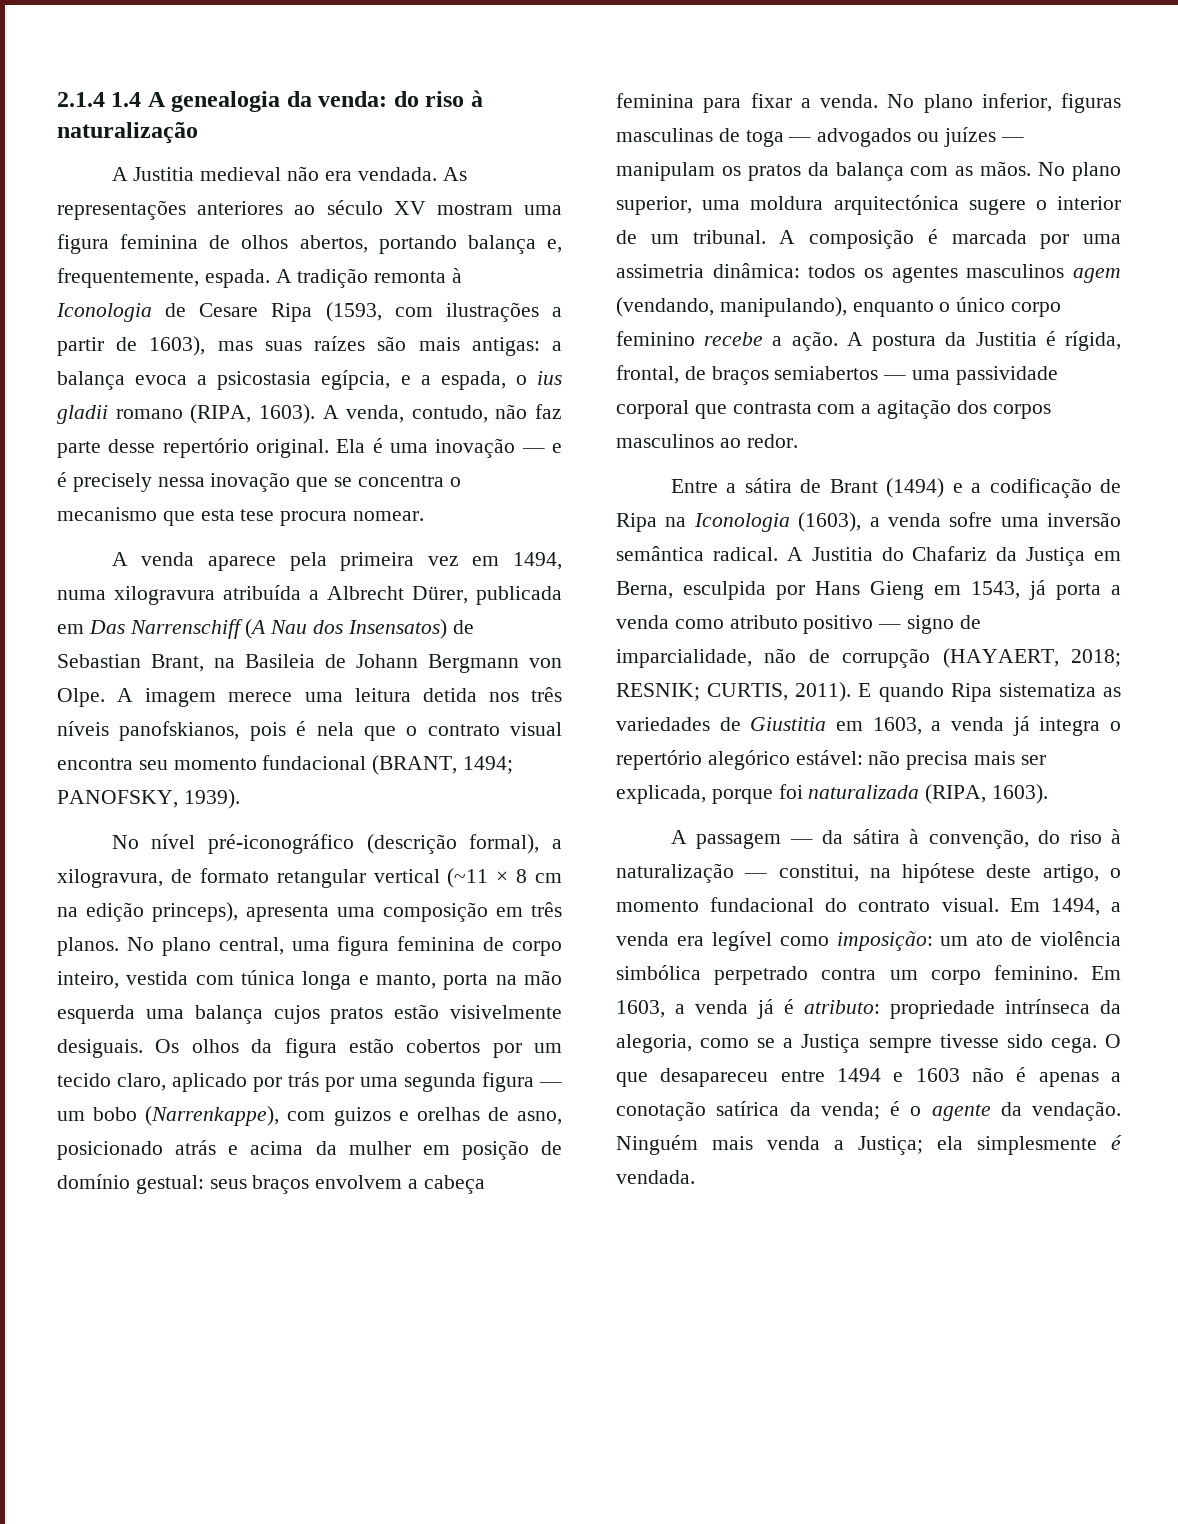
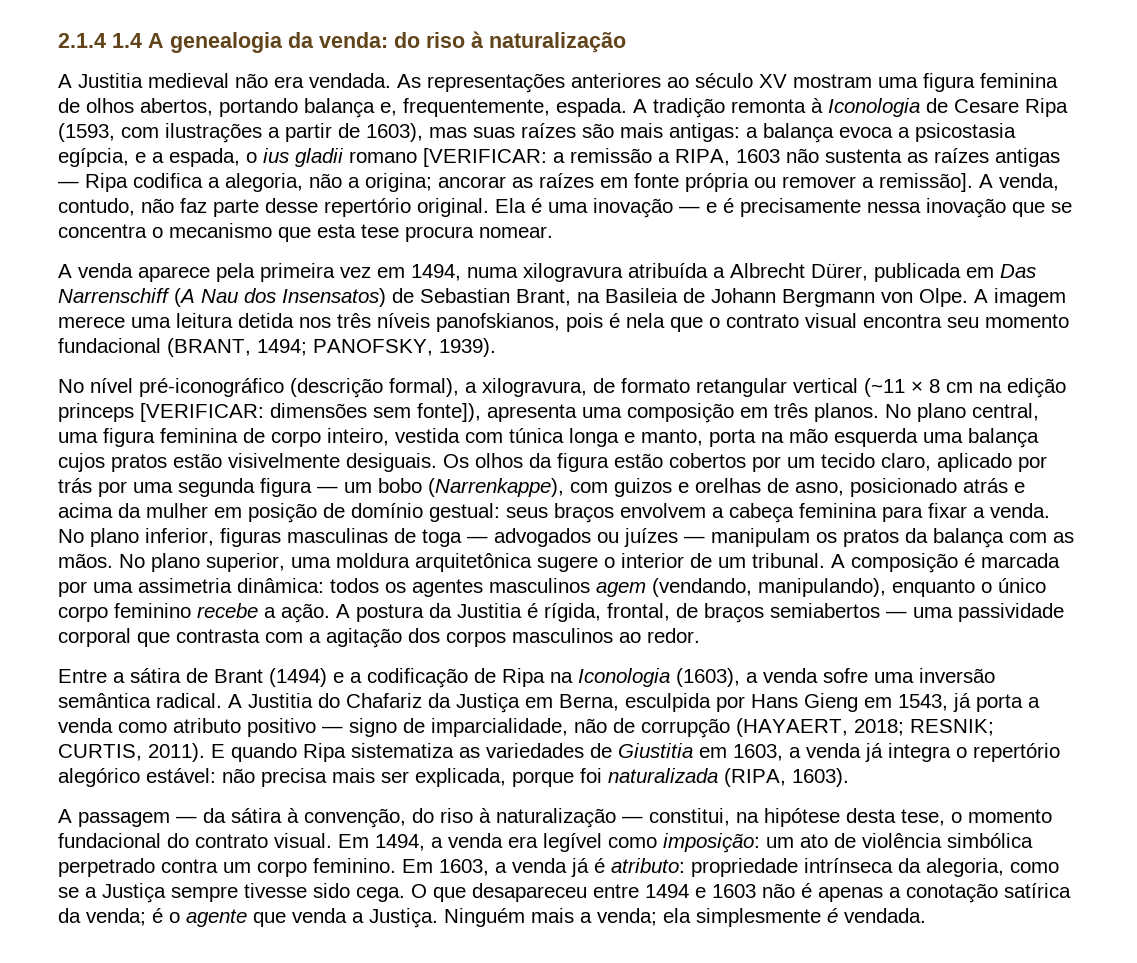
[190,404,315,424] (RIPA, 1603). -> [423,148,1060,167] [58,173,973,192] [VERIFICAR: a remissão a RIPA, 1603 não sustenta as raízes antigas — Ripa codifica a alegoria, não a origina; ancorar as raízes em fonte própria ou remover a remissão].
[72,473,152,492] precisely -> [740,198,861,217] precisamente
[152,902,238,922] princeps), -> [58,403,481,422] princeps [VERIFICAR: dimensões sem fonte]),
[833,195,959,215] arquitectónica -> [415,553,532,572] arquitetônica
[986,864,1099,883] deste artigo, -> [846,808,945,826] desta tese,
[1000,1101,1121,1121] [616,1135,923,1155] da vendação. Ninguém mais venda a Justiça; -> [253,908,657,928] que venda a Justiça. Ninguém mais a venda;

